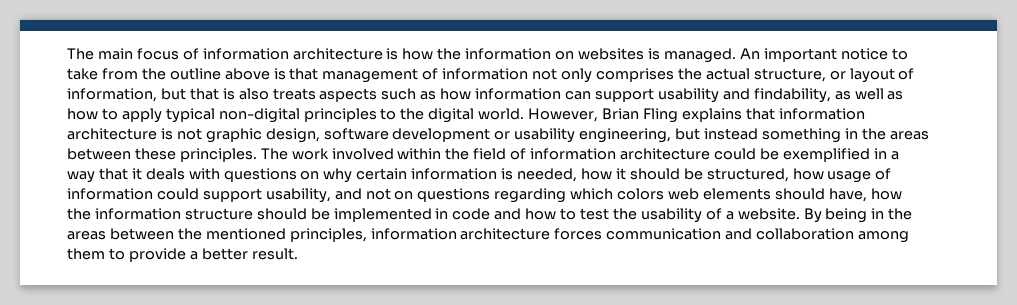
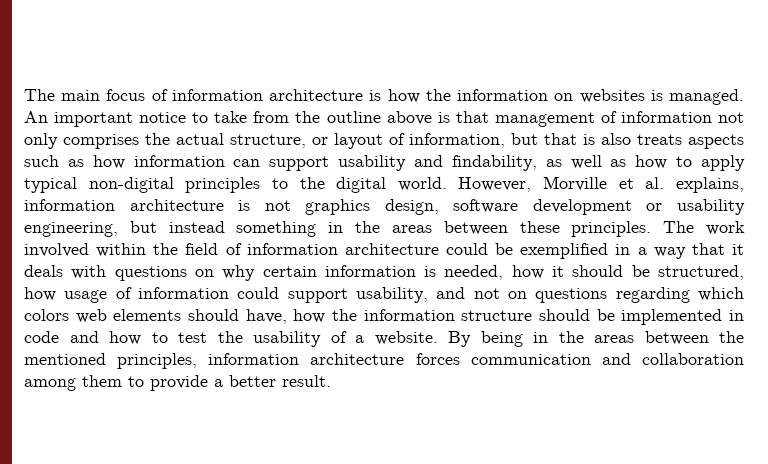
[602,108,775,123] Brian Fling explains that -> [543,176,744,193] Morville et al. explains,
[205,128,262,143] graphic -> [305,199,371,215] graphics

